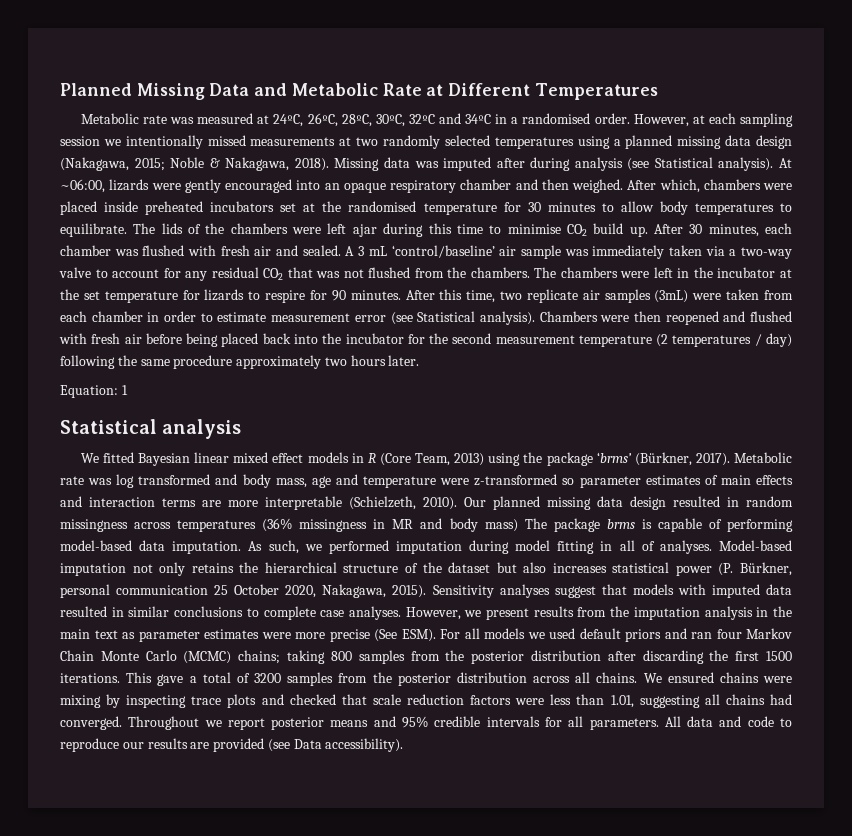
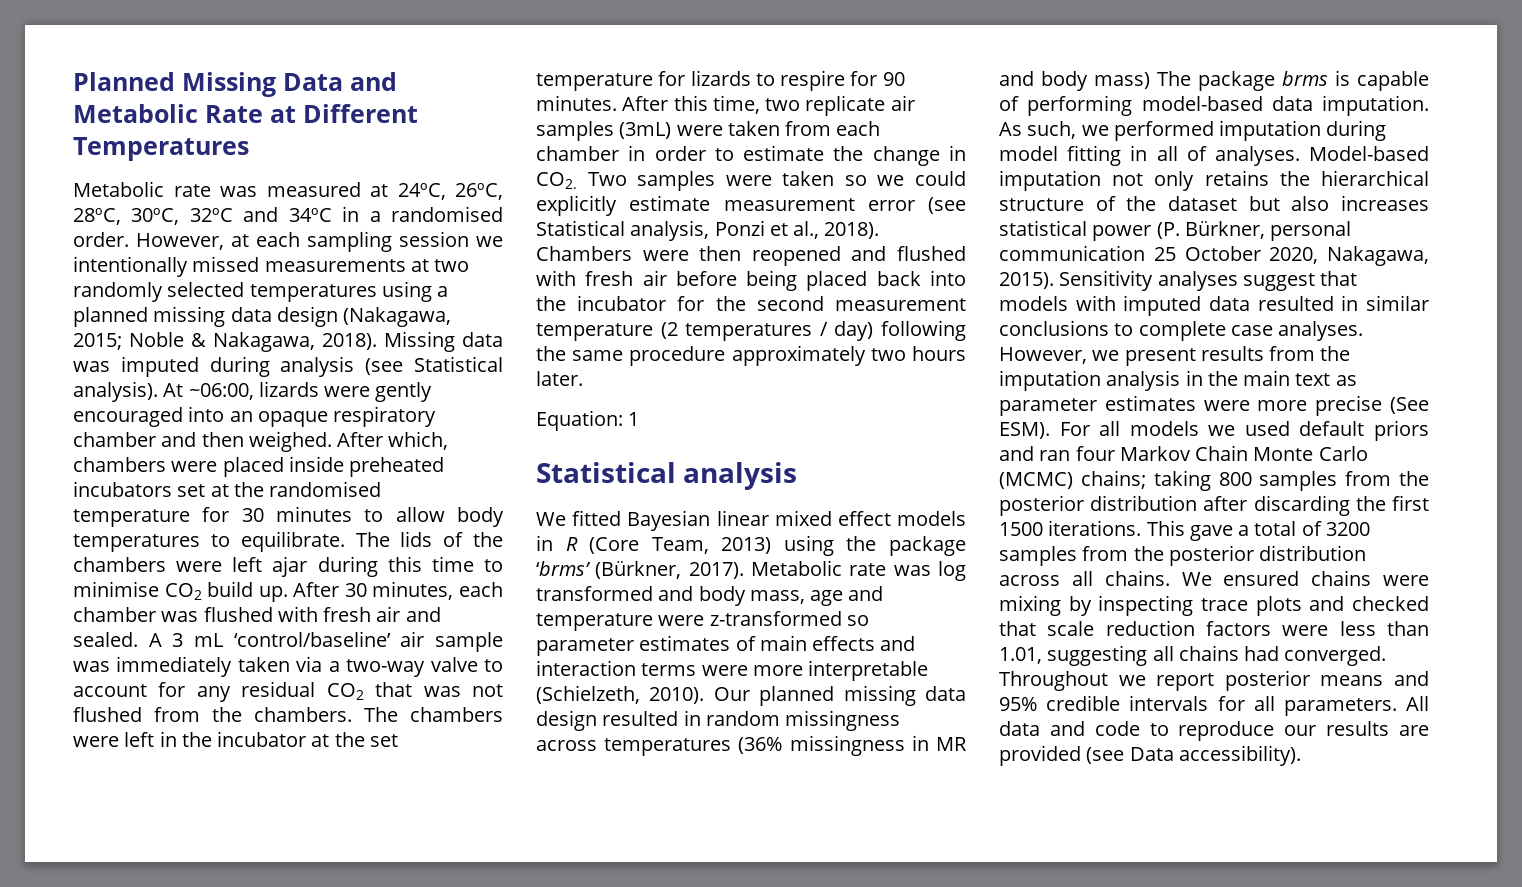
[496,158,525,168] after -> (199, 366) none
[271,311,535,325] measurement error (see Statistical analysis). -> [833,145,966,166] [536,171,966,191] [536,195,966,216] [536,220,880,241] the change in CO2. Two samples were taken so we could explicitly estimate measurement error (see Statistical analysis, Ponzi et al., 2018).
[202,500,221,507] are -> [701,665,748,676] were

